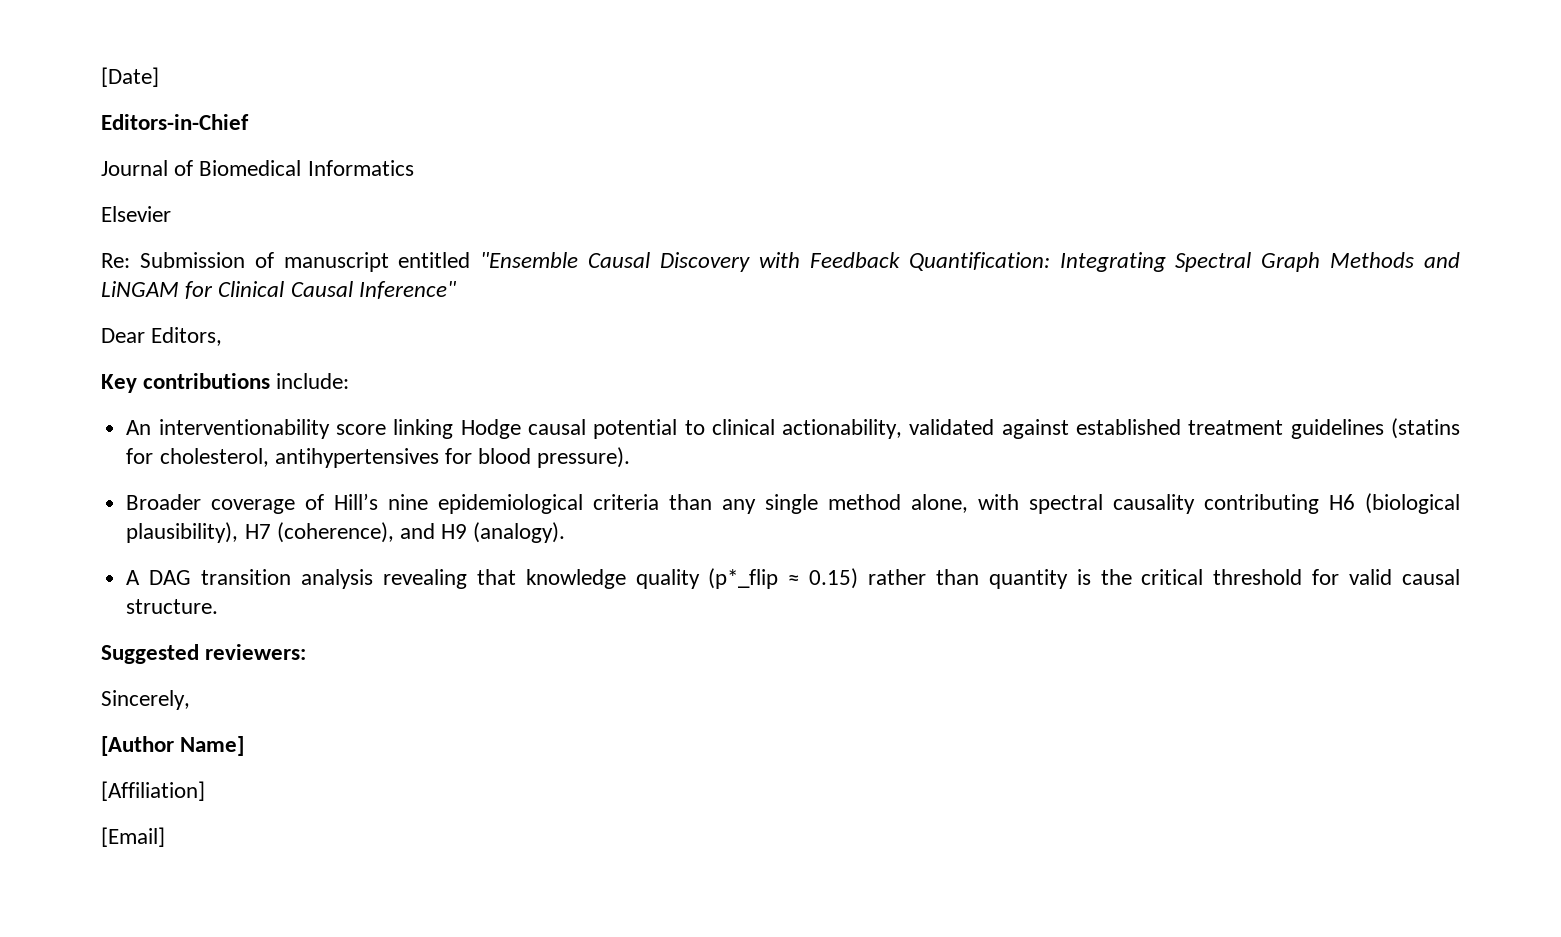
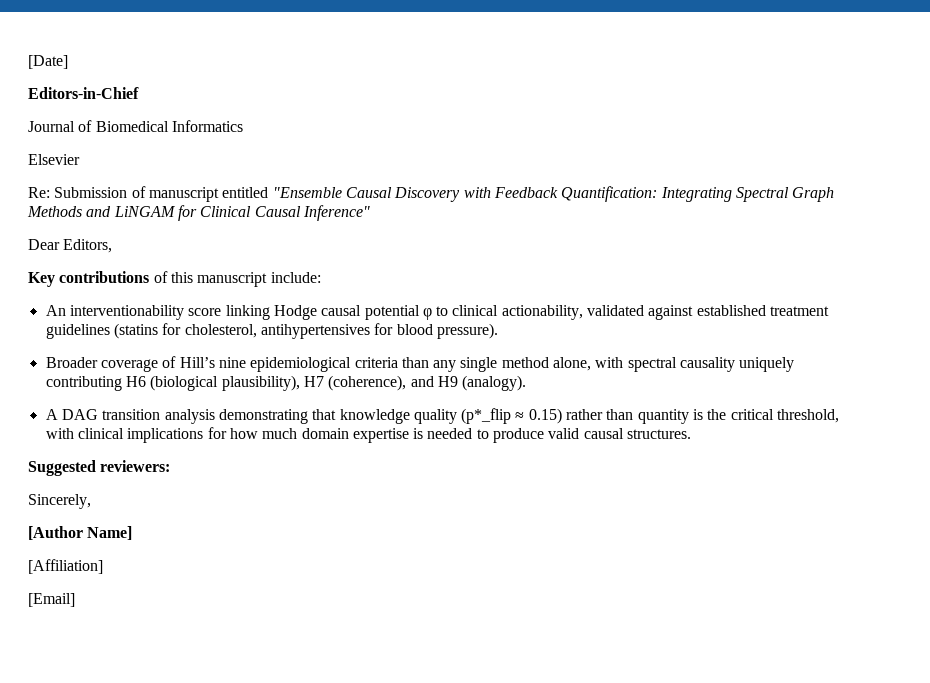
(271, 381) none -> [153,271,268,287] of this manuscript
(678, 429) none -> [422,308,432,320] φ
(1196, 504) none -> [739,357,795,372] uniquely
[382,569,467,589] revealing -> [218,409,308,424] demonstrating
[1213,569,1340,585] threshold for -> [777,409,840,423] [45,427,545,443] threshold, with clinical implications for how much domain expertise is needed to produce
[126,599,219,614] structure. -> [627,429,692,439] structures.

